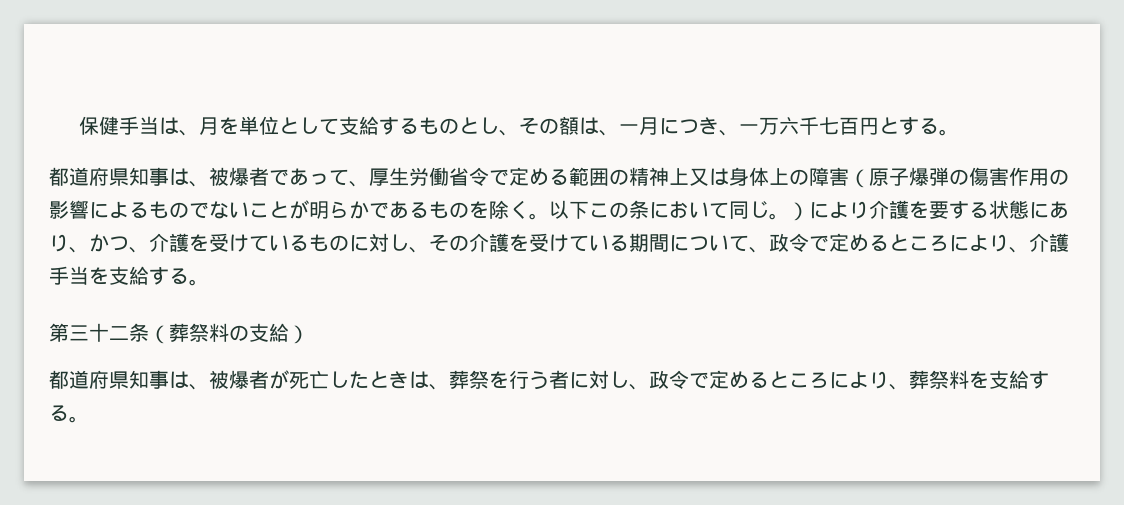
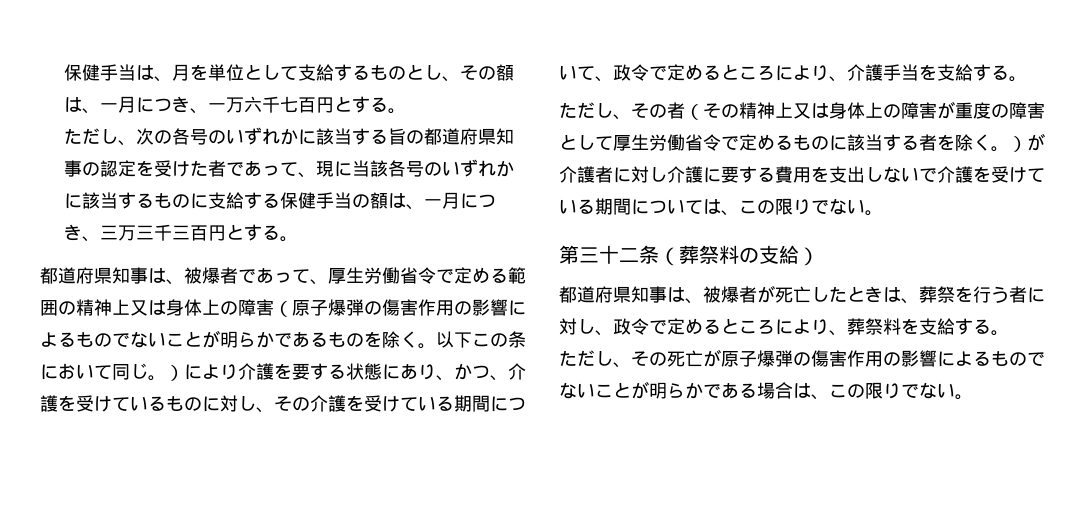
(959, 132) none -> [64,127,515,146] [64,159,515,178] [64,192,497,210] [64,224,299,242] // ただし、次の各号のいずれかに該当する旨の都道府県知事の認定を受けた者であって、現に当該各号のいずれかに該当するものに支給する保健手当の額は、一月につき、三万三千三百円とする。
(209, 282) none -> [559,101,1045,120] [559,133,1045,152] [559,166,1045,183] [559,198,883,216] // ただし、その者（その精神上又は身体上の障害が重度の障害として厚生労働省令で定めるものに該当する者を除く。）が介護者に対し介護に要する費用を支出しないで介護を受けている期間については、この限りでない。
(89, 419) none -> [559,349,1045,368] [559,381,973,400] // ただし、その死亡が原子爆弾の傷害作用の影響によるものでないことが明らかである場合は、この限りでない。

